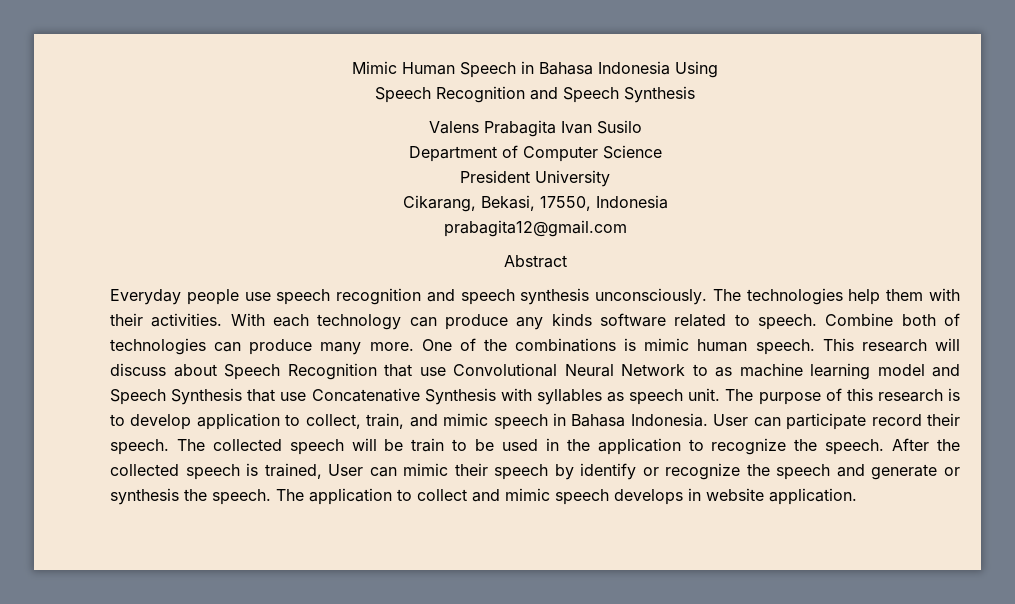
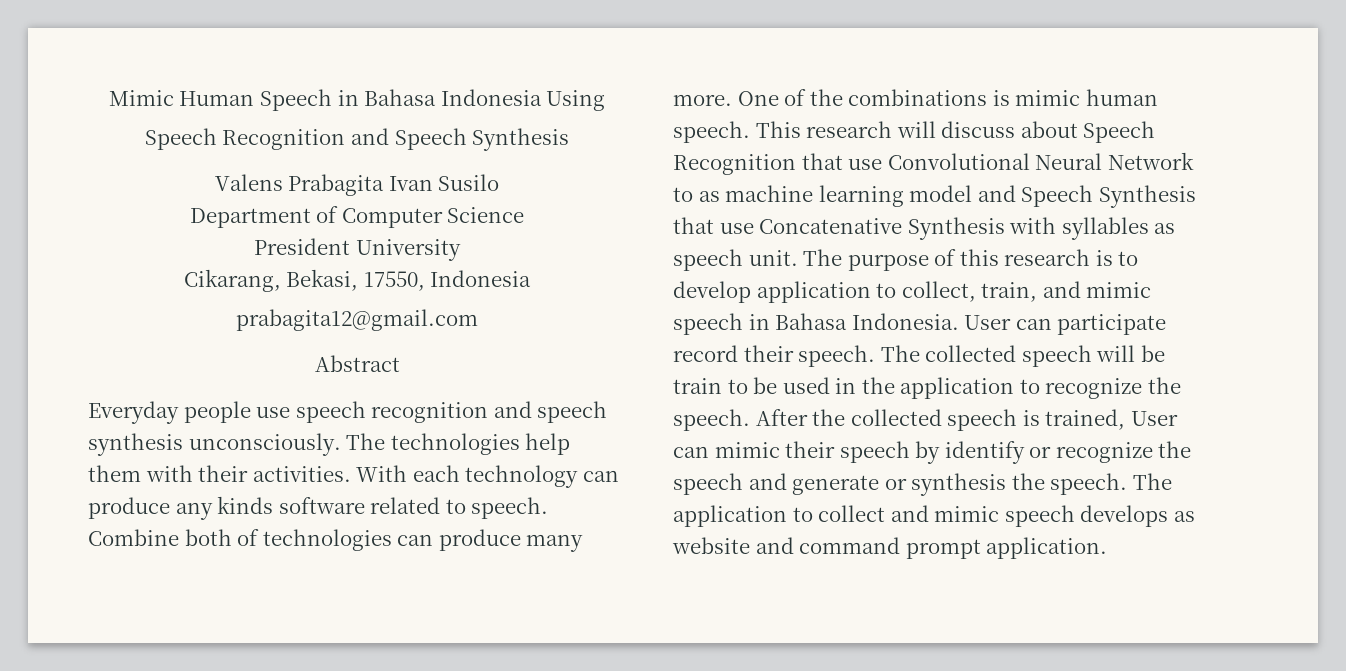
[688,488,764,501] in website -> [1173,511,1195,522] [672,537,981,559] as website and command prompt

